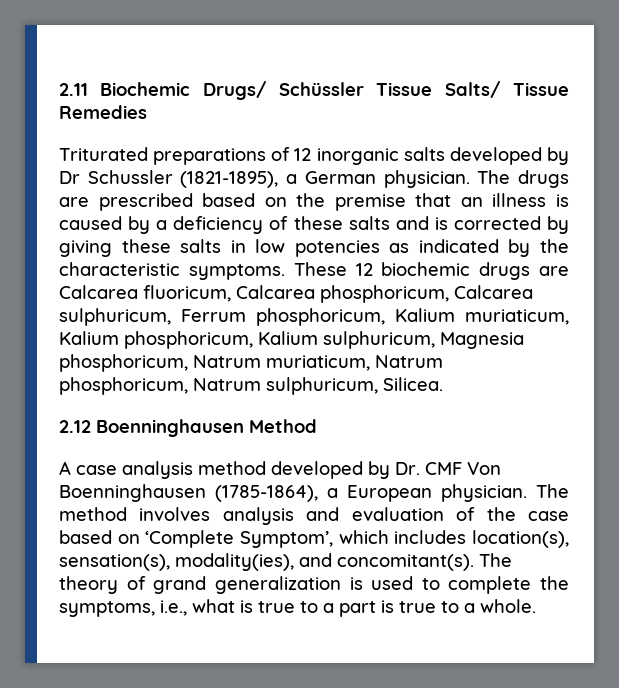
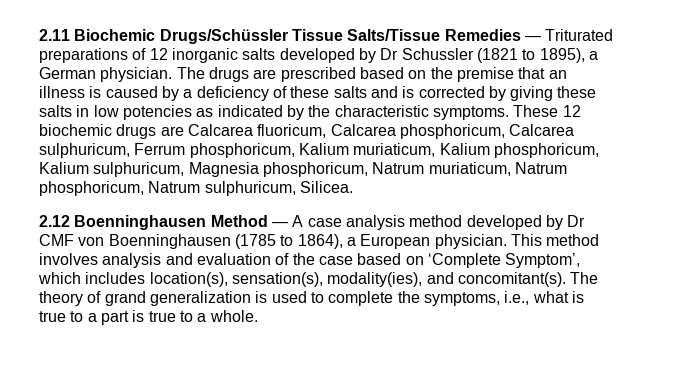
[202,81,569,100] Drugs/ Schüssler Tissue Salts/ Tissue -> [159,29,441,44] Drugs/Schüssler Tissue Salts/Tissue
(147, 112) // -> [524,36,541,41] —
[180,171,279,188] (1821-1895), -> [476,48,585,63] (1821 to 1895),
(317, 426) // -> [271,222,288,227] —
[395,462,501,475] [59,484,318,502] Dr. CMF Von Boenninghausen (1785-1864), -> [567,215,586,227] [39,234,343,249] Dr CMF von Boenninghausen (1785 to 1864),
[536,484,569,498] The -> [510,234,542,246] This

